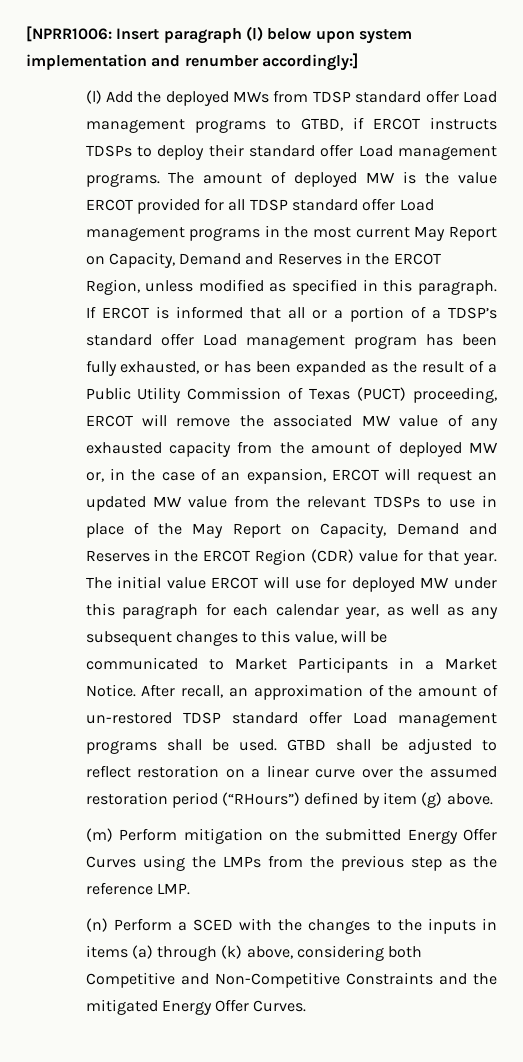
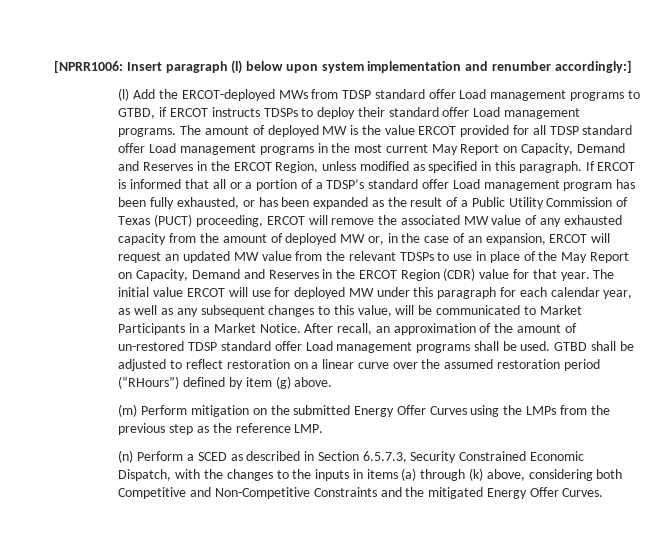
[165,91,229,106] deployed -> [181,89,275,101] ERCOT-deployed
(233, 925) none -> [230,451,585,463] [118,469,172,481] as described in Section 6.5.7.3, Security Constrained Economic Dispatch,

